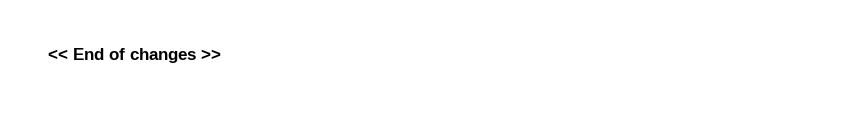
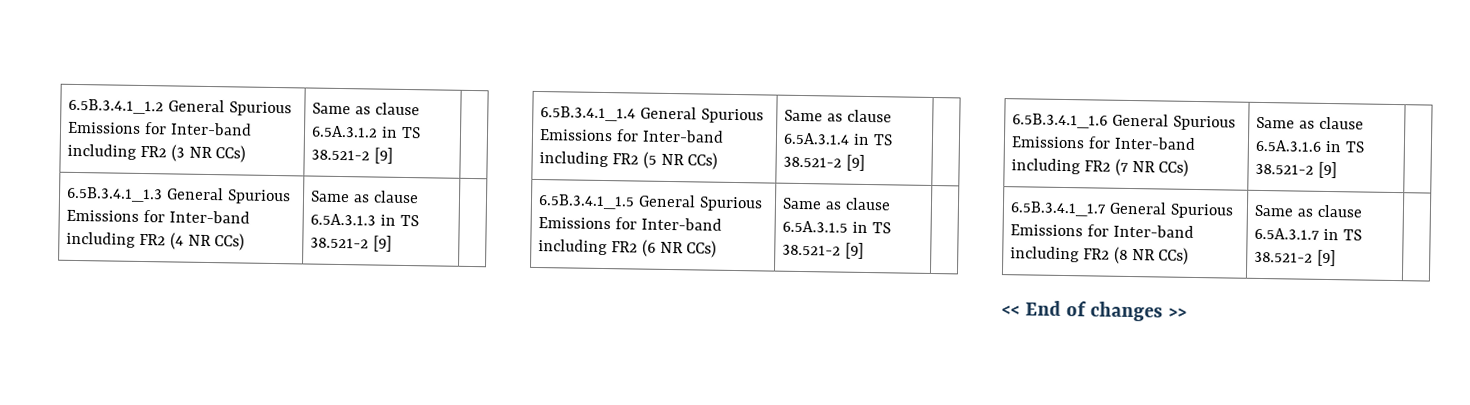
(48, 54) none -> [68,98,292,117] [67,121,252,136] [67,143,247,163] [312,102,420,116] [311,125,421,139] [311,147,394,164] [66,186,291,205] [66,209,250,224] [66,231,246,251] [310,190,419,204] [310,213,419,227] [310,235,393,252] [540,106,764,124] [539,129,724,143] [539,151,719,170] [784,109,892,123] [783,132,893,146] [783,154,866,171] [538,194,763,212] [538,217,722,231] [538,239,718,258] [782,197,891,211] [782,220,891,234] [782,242,865,259] [1012,113,1236,131] [1011,136,1196,150] [1011,158,1190,177] [1256,116,1364,130] [1255,139,1364,153] [1255,161,1338,179] [1010,201,1234,219] [1010,224,1194,238] [1010,246,1190,265] [1254,204,1363,218] [1254,227,1362,241] [1254,249,1337,267] 6.5B.3.4.1_1.2 General Spurious Emissions for Inter-band including FR2 (3 NR CCs) | Same as clause 6.5A.3.1.2 in TS 38.521-2 [9] | // 6.5B.3.4.1_1.3 General Spurious Emissions for Inter-band including FR2 (4 NR CCs) | Same as clause 6.5A.3.1.3 in TS 38.521-2 [9] | // 6.5B.3.4.1_1.4 General Spurious Emissions for Inter-band including FR2 (5 NR CCs) | Same as clause 6.5A.3.1.4 in TS 38.521-2 [9] | // 6.5B.3.4.1_1.5 General Spurious Emissions for Inter-band including FR2 (6 NR CCs) | Same as clause 6.5A.3.1.5 in TS 38.521-2 [9] | // 6.5B.3.4.1_1.6 General Spurious Emissions for Inter-band including FR2 (7 NR CCs) | Same as clause 6.5A.3.1.6 in TS 38.521-2 [9] | // 6.5B.3.4.1_1.7 General Spurious Emissions for Inter-band including FR2 (8 NR CCs) | Same as clause 6.5A.3.1.7 in TS 38.521-2 [9] | //

